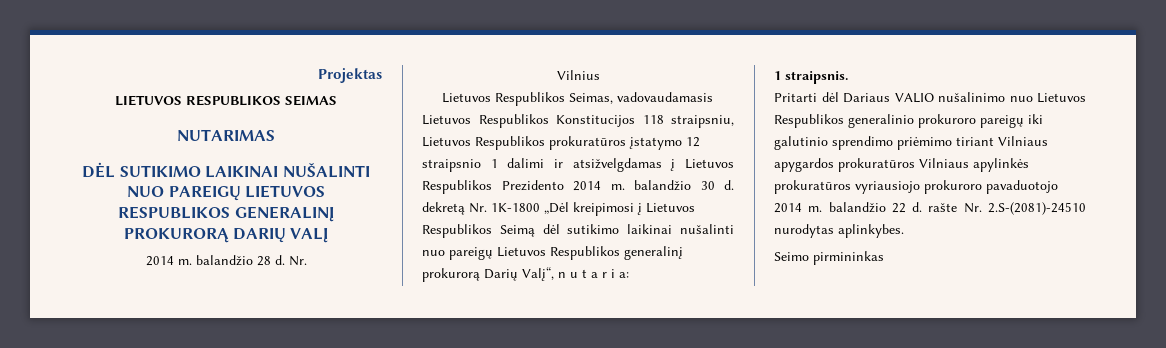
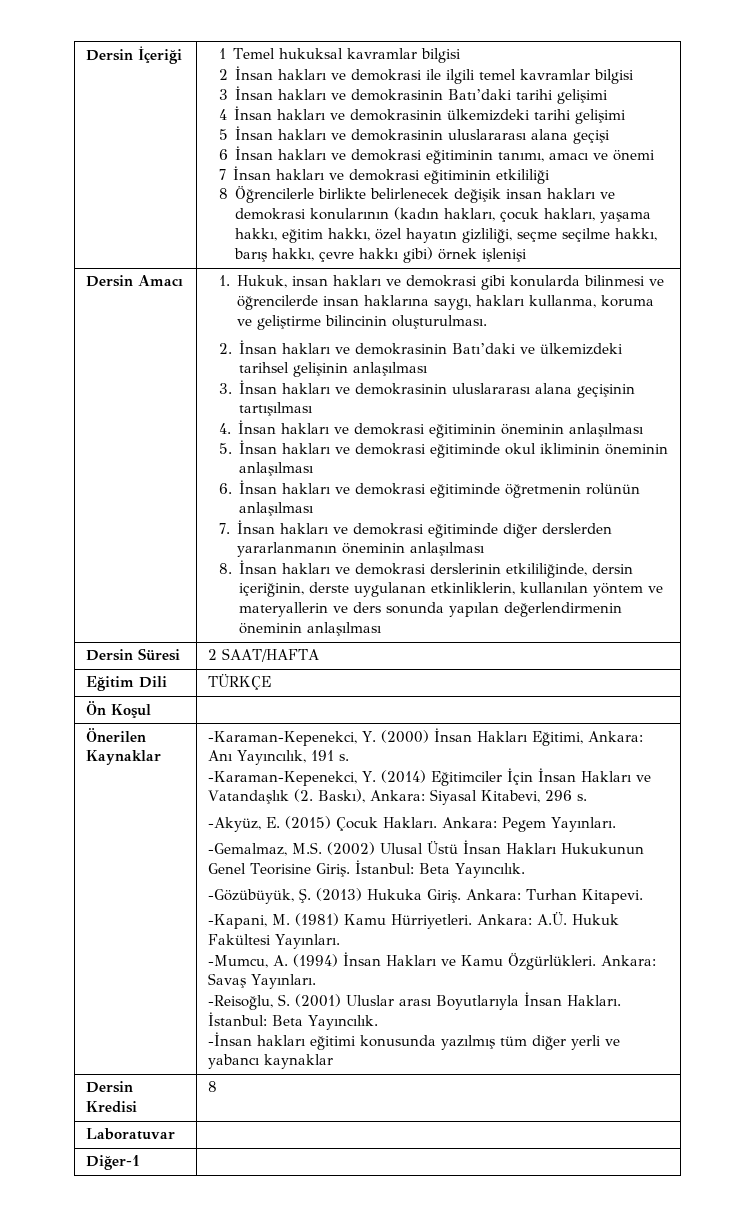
[318,68,382,83] [115,95,337,106] [177,129,275,141] [82,162,370,178] [127,185,325,201] [118,206,334,222] [123,228,329,243] [145,255,307,266] [556,70,600,80] [442,92,714,106] [422,114,734,128] [422,136,700,150] [422,158,734,172] [422,180,734,194] [422,202,695,216] [422,224,734,238] [422,246,683,260] [422,267,629,282] [774,71,848,84] [774,92,1086,103] [774,114,1043,128] [774,136,1048,150] [774,158,1029,172] [774,180,1058,194] [774,202,1086,215] [774,224,904,238] [774,251,884,265] Projektas // LIETUVOS RESPUBLIKOS SEIMAS // NUTARIMAS // DĖL SUTIKIMO LAIKINAI NUŠALINTI NUO PAREIGŲ LIETUVOS RESPUBLIKOS GENERALINĮ PROKURORĄ DARIŲ VALĮ // 2014 m. balandžio 28 d. Nr. // Vilnius // Lietuvos Respublikos Seimas, vadovaudamasis Lietuvos Respublikos Konstitucijos 118 straipsniu, Lietuvos Respublikos prokuratūros įstatymo 12 straipsnio 1 dalimi ir atsižvelgdamas į Lietuvos Respublikos Prezidento 2014 m. balandžio 30 d. dekretą Nr. 1K-1800 „Dėl kreipimosi į Lietuvos Respublikos Seimą dėl sutikimo laikinai nušalinti nuo pareigų Lietuvos Respublikos generalinį prokurorą Darių Valį“, n u t a r i a: // 1 straipsnis. // Pritarti dėl Dariaus VALIO nušalinimo nuo Lietuvos Respublikos generalinio prokuroro pareigų iki galutinio sprendimo priėmimo tiriant Vilniaus apygardos prokuratūros Vilniaus apylinkės prokuratūros vyriausiojo prokuroro pavaduotojo 2014 m. balandžio 22 d. rašte Nr. 2.S-(2081)-24510 nurodytas aplinkybes. // Seimo pirmininkas -> [85,46,182,64] [218,48,462,63] [218,66,635,84] [218,86,609,104] [218,106,627,124] [218,126,611,144] [218,146,656,164] [218,166,551,184] [218,186,616,203] [235,207,652,223] [235,228,658,243] [234,247,528,263] [85,275,183,287] [218,275,665,290] [237,295,655,310] [237,315,488,330] [218,340,624,355] [239,362,429,377] [218,380,636,398] [239,402,314,416] [218,420,645,438] [218,440,669,458] [239,462,315,476] [218,480,641,498] [239,502,315,516] [218,520,613,538] [237,542,486,557] [218,560,634,578] [239,582,664,597] [239,602,623,617] [239,622,383,636] [85,648,180,661] [207,648,319,662] [85,676,167,691] [207,674,271,690] [85,701,151,718] [85,728,146,742] [85,750,161,765] [207,728,643,746] [207,750,349,765] [207,768,651,786] [207,789,587,805] [207,816,616,832] [207,840,644,856] [207,860,525,878] [207,888,643,904] [207,912,619,929] [207,934,340,949] [207,952,656,970] [207,973,316,989] [207,992,621,1010] [207,1012,378,1030] [207,1032,620,1050] [207,1054,333,1069] [85,1081,133,1093] [85,1101,137,1113] [207,1081,217,1092] [85,1128,175,1140] [85,1155,140,1170] Dersin İçeriği | 1 Temel hukuksal kavramlar bilgisi // 2 İnsan hakları ve demokrasi ile ilgili temel kavramlar bilgisi // 3 İnsan hakları ve demokrasinin Batı’daki tarihi gelişimi // 4 İnsan hakları ve demokrasinin ülkemizdeki tarihi gelişimi // 5 İnsan hakları ve demokrasinin uluslararası alana geçişi // 6 İnsan hakları ve demokrasi eğitiminin tanımı, amacı ve önemi // 7 İnsan hakları ve demokrasi eğitiminin etkililiği // 8 Öğrencilerle birlikte belirlenecek değişik insan hakları ve demokrasi konularının (kadın hakları, çocuk hakları, yaşama hakkı, eğitim hakkı, özel hayatın gizliliği, seçme seçilme hakkı, barış hakkı, çevre hakkı gibi) örnek işlenişi // Dersin Amacı | 1. Hukuk, insan hakları ve demokrasi gibi konularda bilinmesi ve öğrencilerde insan haklarına saygı, hakları kullanma, koruma ve geliştirme bilincinin oluşturulması. // 2. İnsan hakları ve demokrasinin Batı’daki ve ülkemizdeki tarihsel gelişinin anlaşılması // 3. İnsan hakları ve demokrasinin uluslararası alana geçişinin tartışılması // 4. İnsan hakları ve demokrasi eğitiminin öneminin anlaşılması // 5. İnsan hakları ve demokrasi eğitiminde okul ikliminin öneminin anlaşılması // 6. İnsan hakları ve demokrasi eğitiminde öğretmenin rolünün anlaşılması // 7. İnsan hakları ve demokrasi eğitiminde diğer derslerden yararlanmanın öneminin anlaşılması // 8. İnsan hakları ve demokrasi derslerinin etkililiğinde, dersin içeriğinin, derste uygulanan etkinliklerin, kullanılan yöntem ve materyallerin ve ders sonunda yapılan değerlendirmenin öneminin anlaşılması // Dersin Süresi | 2 SAAT/HAFTA // Eğitim Dili | TÜRKÇE // Ön Koşul | // Önerilen Kaynaklar | -Karaman-Kepenekci, Y. (2000) İnsan Hakları Eğitimi, Ankara: Anı Yayıncılık, 191 s. // -Karaman-Kepenekci, Y. (2014) Eğitimciler İçin İnsan Hakları ve Vatandaşlık (2. Baskı), Ankara: Siyasal Kitabevi, 296 s. // -Akyüz, E. (2015) Çocuk Hakları. Ankara: Pegem Yayınları. // -Gemalmaz, M.S. (2002) Ulusal Üstü İnsan Hakları Hukukunun Genel Teorisine Giriş. İstanbul: Beta Yayıncılık. // -Gözübüyük, Ş. (2013) Hukuka Giriş. Ankara: Turhan Kitapevi. // -Kapani, M. (1981) Kamu Hürriyetleri. Ankara: A.Ü. Hukuk Fakültesi Yayınları. // -Mumcu, A. (1994) İnsan Hakları ve Kamu Özgürlükleri. Ankara: Savaş Yayınları. // -Reisoğlu, S. (2001) Uluslar arası Boyutlarıyla İnsan Hakları. İstanbul: Beta Yayıncılık. // -İnsan hakları eğitimi konusunda yazılmış tüm diğer yerli ve yabancı kaynaklar // Dersin Kredisi | 8 // Laboratuvar | // Diğer-1 |

